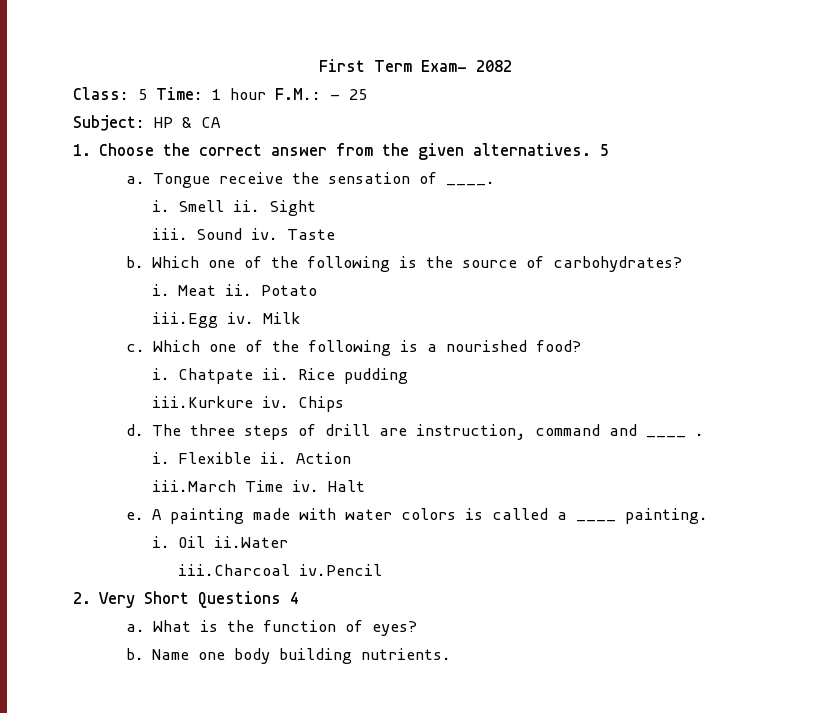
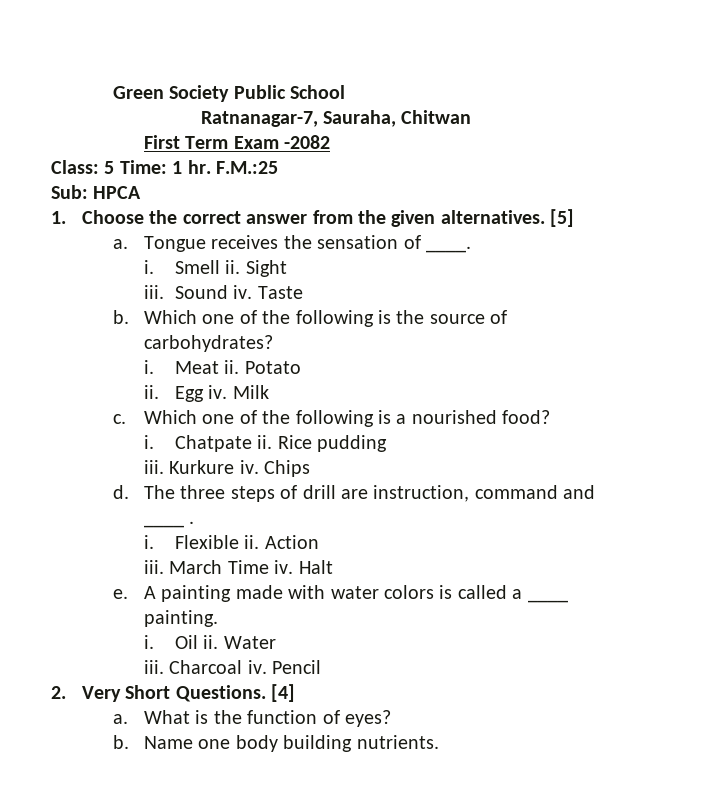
[319,59,512,72] [73,87,367,100] [73,115,221,131] First Term Exam- 2082 // Class: 5 Time: 1 hour F.M.: - 25 // Subject: HP & CA -> [112,85,346,102] [200,110,472,127] [143,135,331,149] [51,160,278,174] [51,185,142,199] Green Society Public School // Ratnanagar-7, Sauraha, Chitwan // First Term Exam -2082 // Class: 5 Time: 1 hr. F.M.:25 // Sub: HPCA
[600,144,610,156] 5 -> [550,209,575,227] [5]
[218,172,283,184] receive -> [211,235,279,249] receives
[152,312,219,328] iii.Egg -> [143,385,204,402] ii. Egg
[152,396,254,408] iii.Kurkure -> [143,460,235,474] iii. Kurkure
[152,480,237,492] iii.March -> [143,560,223,574] iii. March
[214,536,289,548] [178,564,383,576] ii.Water // iii.Charcoal iv.Pencil -> [203,635,276,649] [143,660,322,674] ii. Water // iii. Charcoal iv. Pencil
[198,591,300,608] Questions 4 -> [175,684,296,702] Questions. [4]

